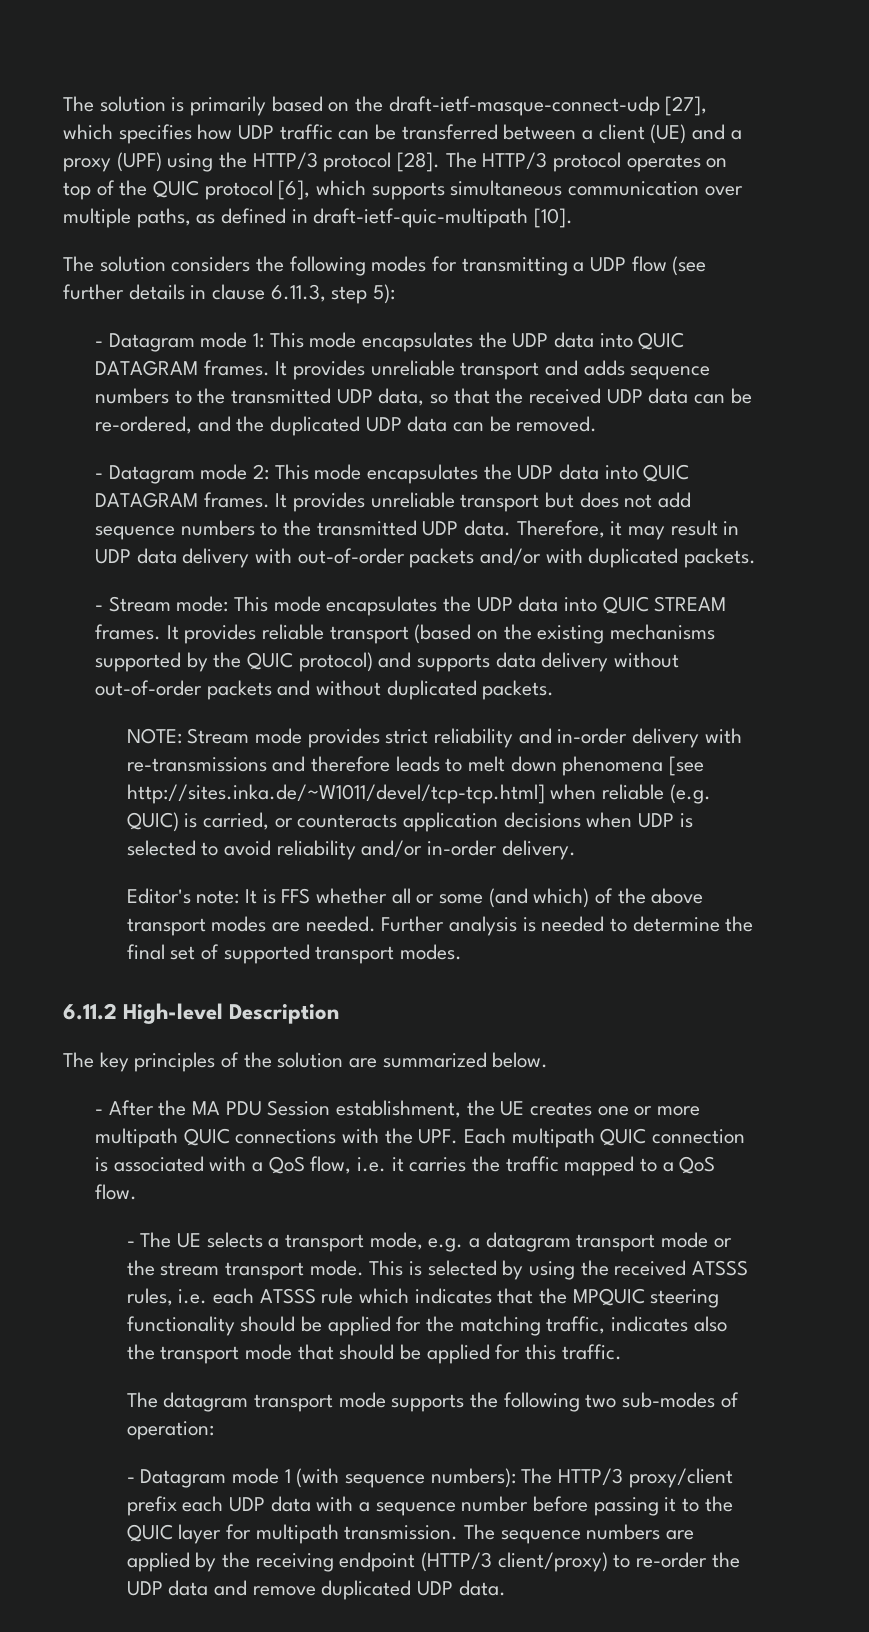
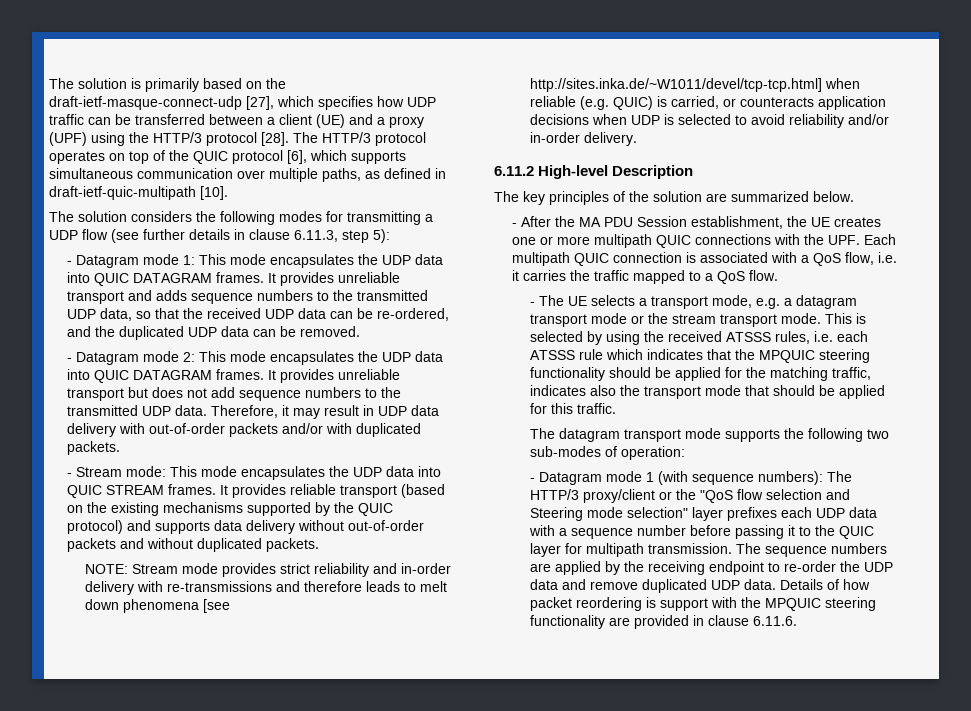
[126,888,704,908] [126,916,754,936] [126,944,463,964] // Editor's note: It is FFS whether all or some (and which) of the above transport modes are needed. Further analysis is needed to determine the final set of supported transport modes. -> (638, 139) none
[126,1496,177,1516] prefix -> [659,489,851,503] [530,507,778,521] or the "QoS flow selection and Steering mode selection" layer prefixes
[421,1552,608,1572] (HTTP/3 client/proxy) -> (765, 568) none
(506, 1588) none -> [780,579,871,590] [530,597,877,611] [530,615,798,629] Details of how packet reordering is support with the MPQUIC steering functionality are provided in clause 6.11.6.

